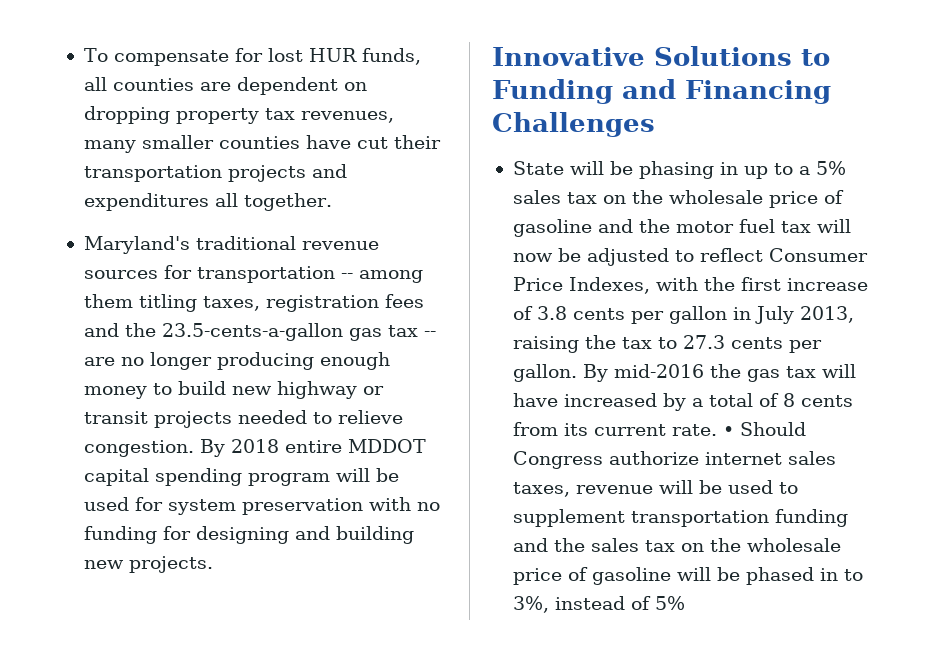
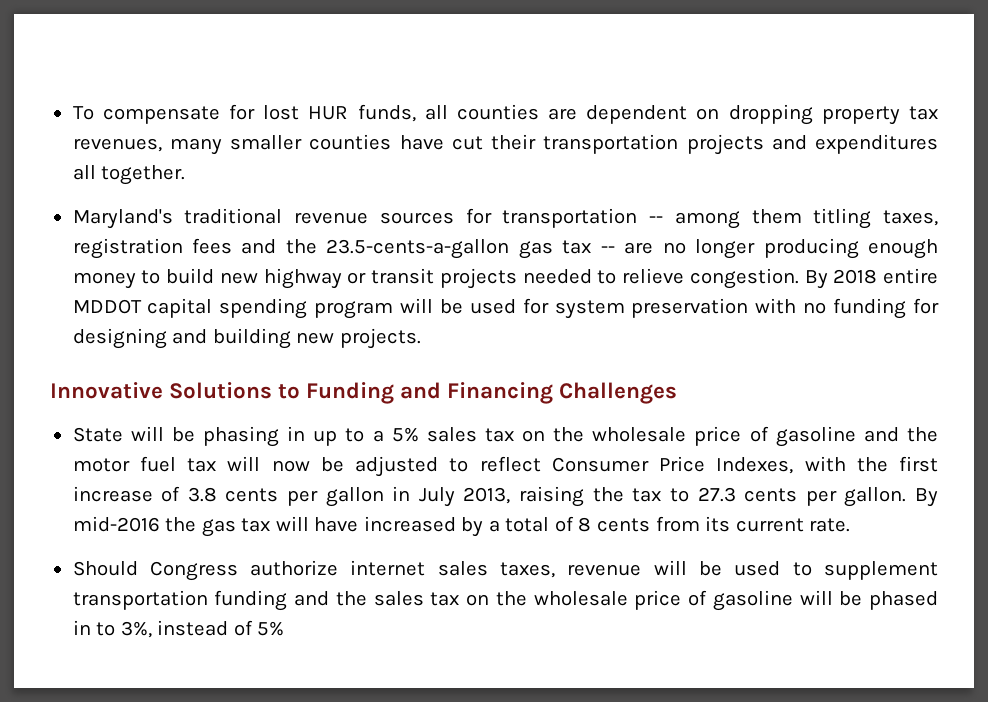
[722,426,734,436] • -> (851, 525) //

